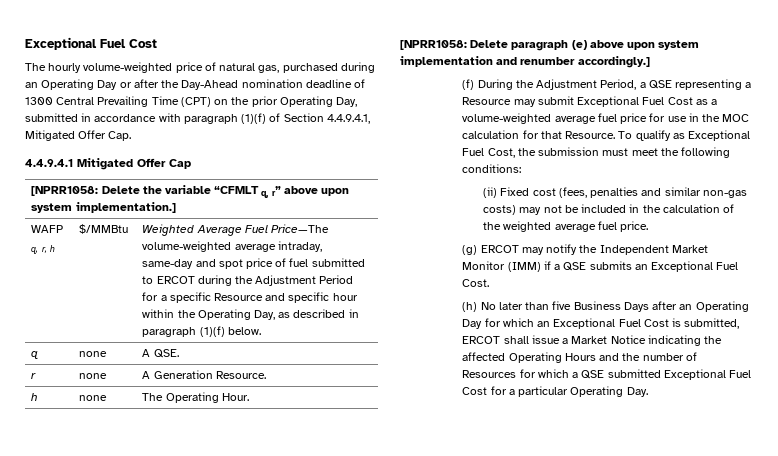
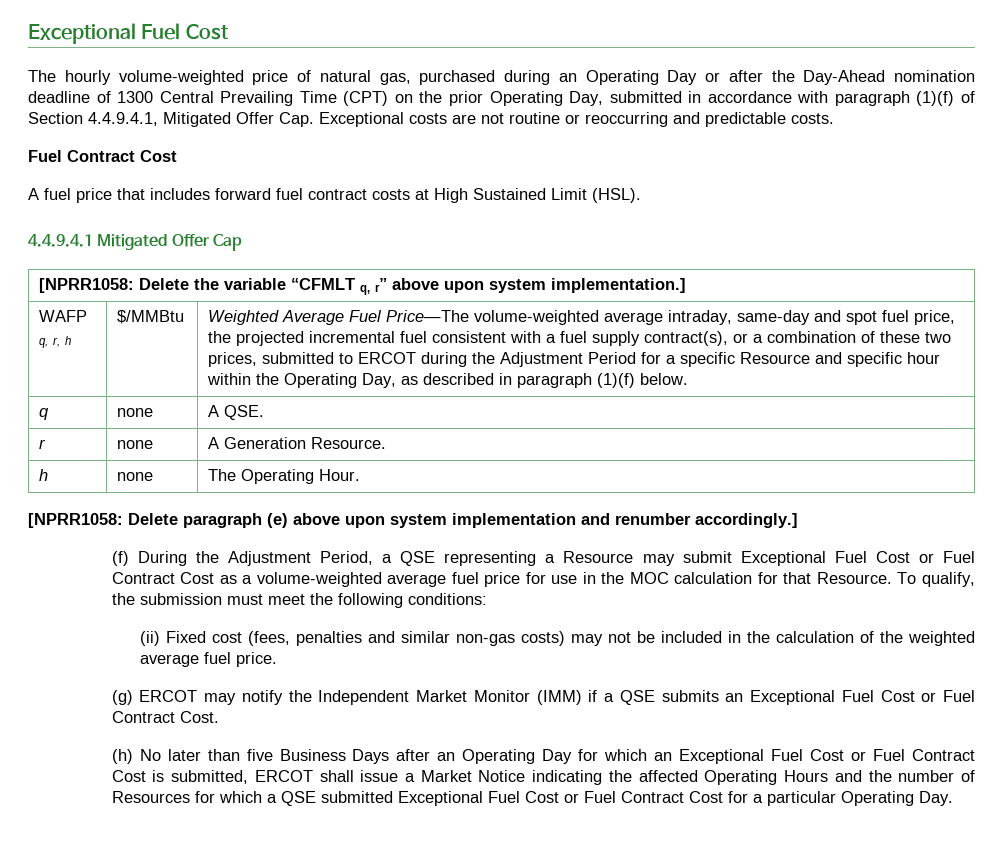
(132, 136) none -> [319,112,834,127] [28,150,177,162] [28,188,641,203] Exceptional costs are not routine or reoccurring and predictable costs. // Fuel Contract Cost // A fuel price that includes forward fuel contract costs at High Sustained Limit (HSL).
[246,258,309,269] price of fuel -> [882,310,956,325] [208,331,952,346] [208,352,258,367] fuel price, the projected incremental fuel consistent with a fuel supply contract(s), or a combination of these two prices,
(693, 101) none -> [918,551,975,563] [111,572,215,584] or Fuel Contract Cost
[635,130,751,141] [462,148,515,158] qualify as Exceptional Fuel Cost, -> [921,572,975,587] qualify,
(739, 266) none -> [880,690,976,702] [111,711,175,723] Cost or Fuel Contract
(669, 323) none -> [851,749,975,761] [111,770,146,782] or Fuel Contract Cost
(488, 391) none -> [563,791,723,803] or Fuel Contract Cost

